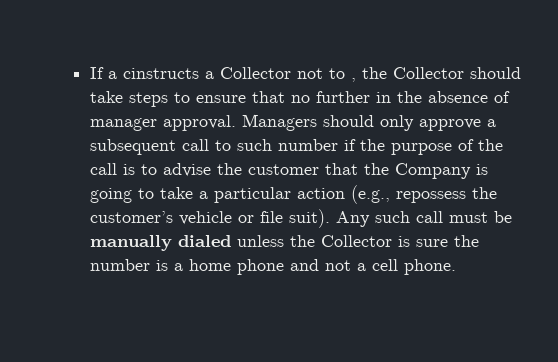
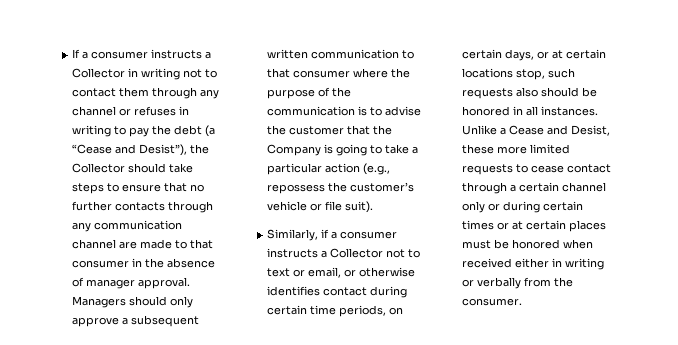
[123,67,357,82] cinstructs a Collector not to , -> [91,49,212,59] [72,68,218,80] [72,87,220,99] [72,106,190,116] [72,125,216,137] [72,144,188,156] consumer instructs a Collector in writing not to contact them through any channel or refuses in writing to pay the debt (a “Cease and Desist”),
(371, 97) none -> [115,201,214,213] [72,220,183,232] [72,239,214,249] [72,260,130,268] contacts through any communication channel are made to that consumer
[182,139,357,151] call to such number if -> [267,49,415,59] [267,68,389,78] written communication to that consumer where
[90,163,118,175] call -> [267,106,356,116] communication
[336,211,513,227] [90,235,480,251] [90,259,457,275] Any such call must be manually dialed unless the Collector is sure the number is a home phone and not a cell phone. -> [267,229,398,241] [267,248,421,258] [267,267,416,278] [267,286,408,298] [267,305,404,317] [462,49,607,61] [462,68,576,80] [462,87,598,99] [462,106,599,116] [462,125,611,136] [462,144,571,154] [462,164,612,175] [462,182,607,194] [462,201,584,213] [462,220,607,232] [462,239,594,249] [462,258,605,270] [462,277,574,289] [462,298,523,306] // Similarly, if a consumer instructs a Collector not to text or email, or otherwise identifies contact during certain time periods, on certain days, or at certain locations stop, such requests also should be honored in all instances. Unlike a Cease and Desist, these more limited requests to cease contact through a certain channel only or during certain times or at certain places must be honored when received either in writing or verbally from the consumer.

